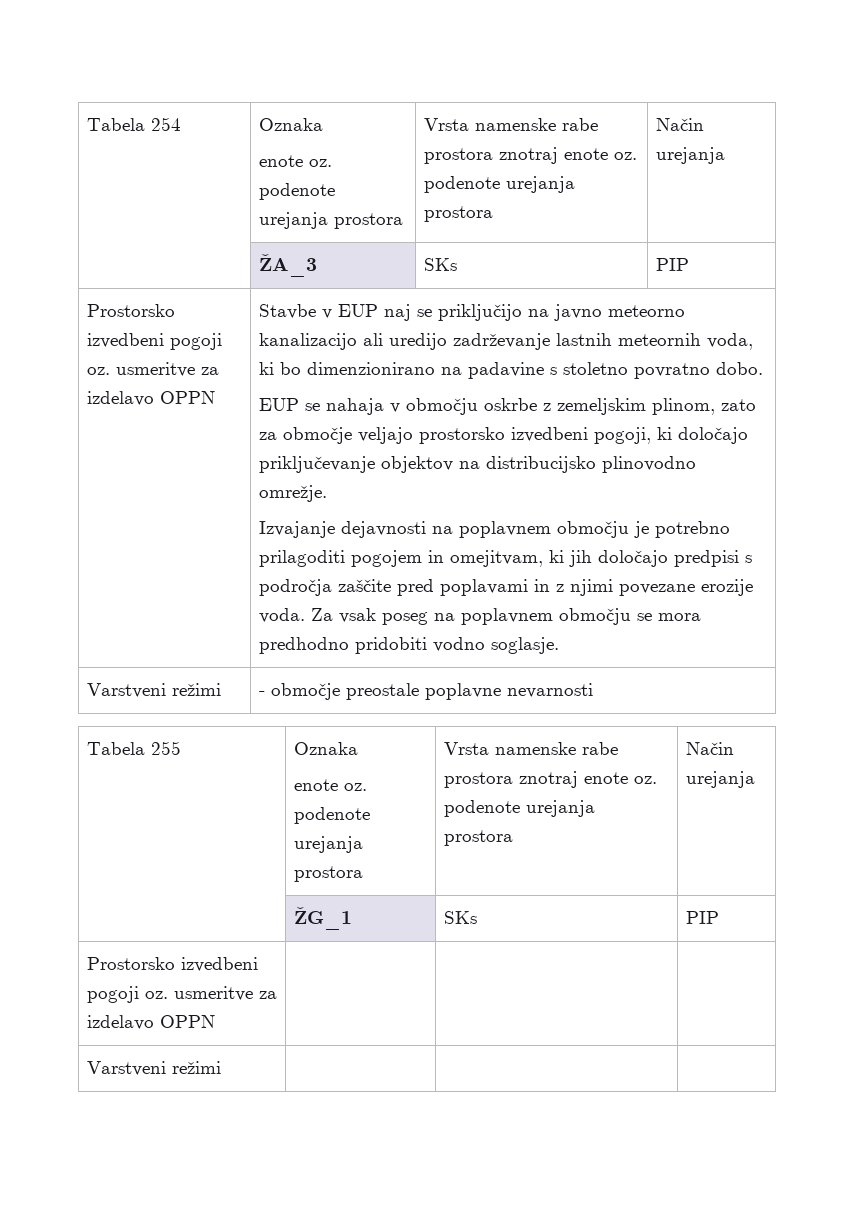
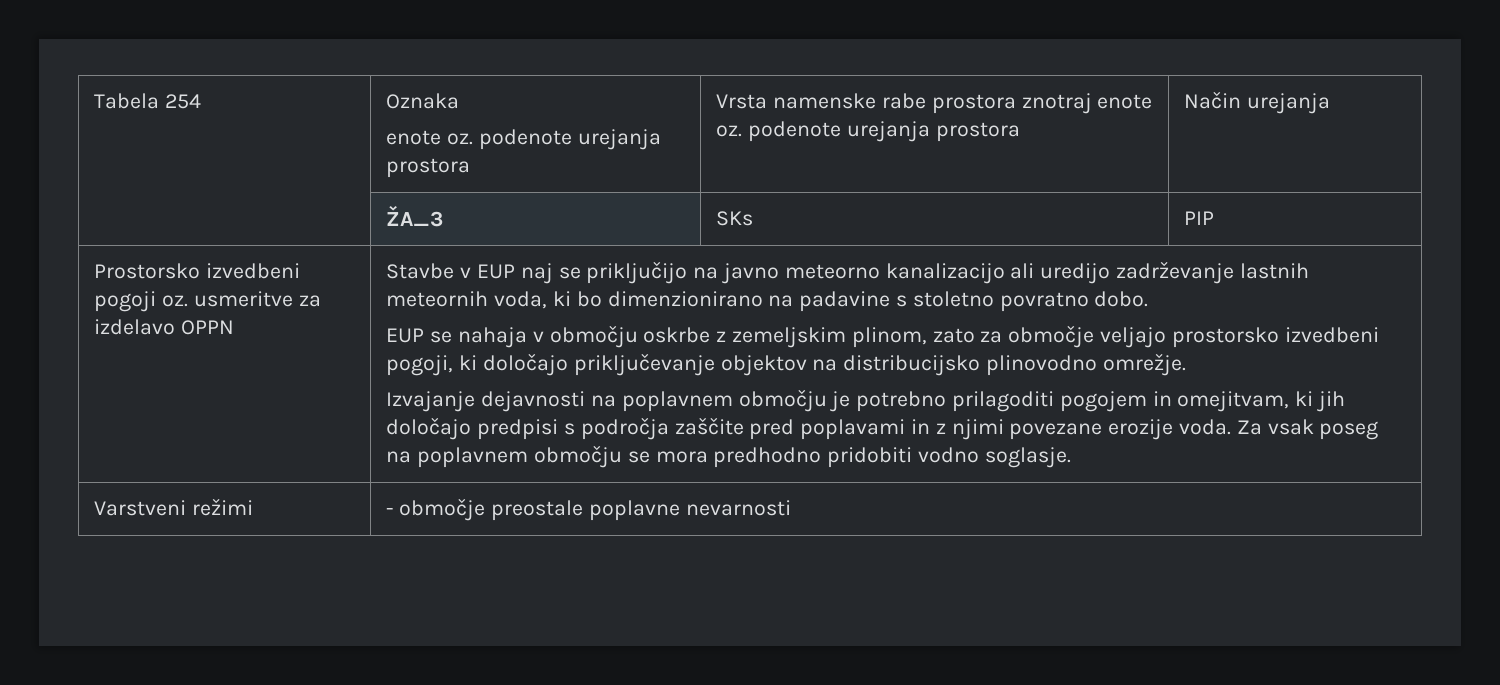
[86,741,181,755] [293,742,358,755] [293,779,367,791] [293,807,370,824] [293,836,363,853] [293,866,363,882] [443,742,618,755] [443,771,657,788] [443,800,595,817] [443,830,513,846] [685,742,734,755] [685,771,755,788] [293,907,352,930] [443,911,477,924] [685,911,719,924] [86,957,258,972] [86,986,277,1003] [86,1015,215,1030] [86,1061,221,1076] // Tabela 255 | Oznaka // enote oz. podenote urejanja prostora | Vrsta namenske rabe prostora znotraj enote oz. podenote urejanja prostora | Način urejanja // | ŽG_1 | SKs | PIP // Prostorsko izvedbeni pogoji oz. usmeritve za izdelavo OPPN | | | // Varstveni režimi | | | -> (791, 508) none

